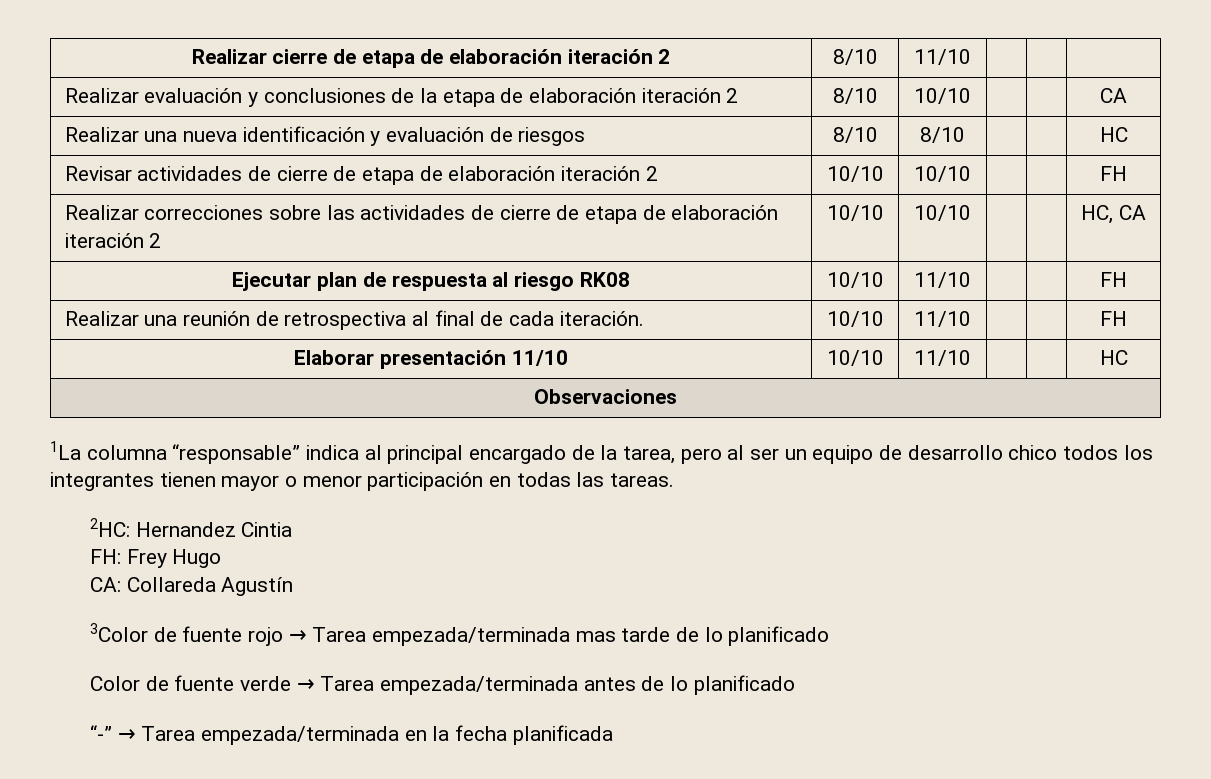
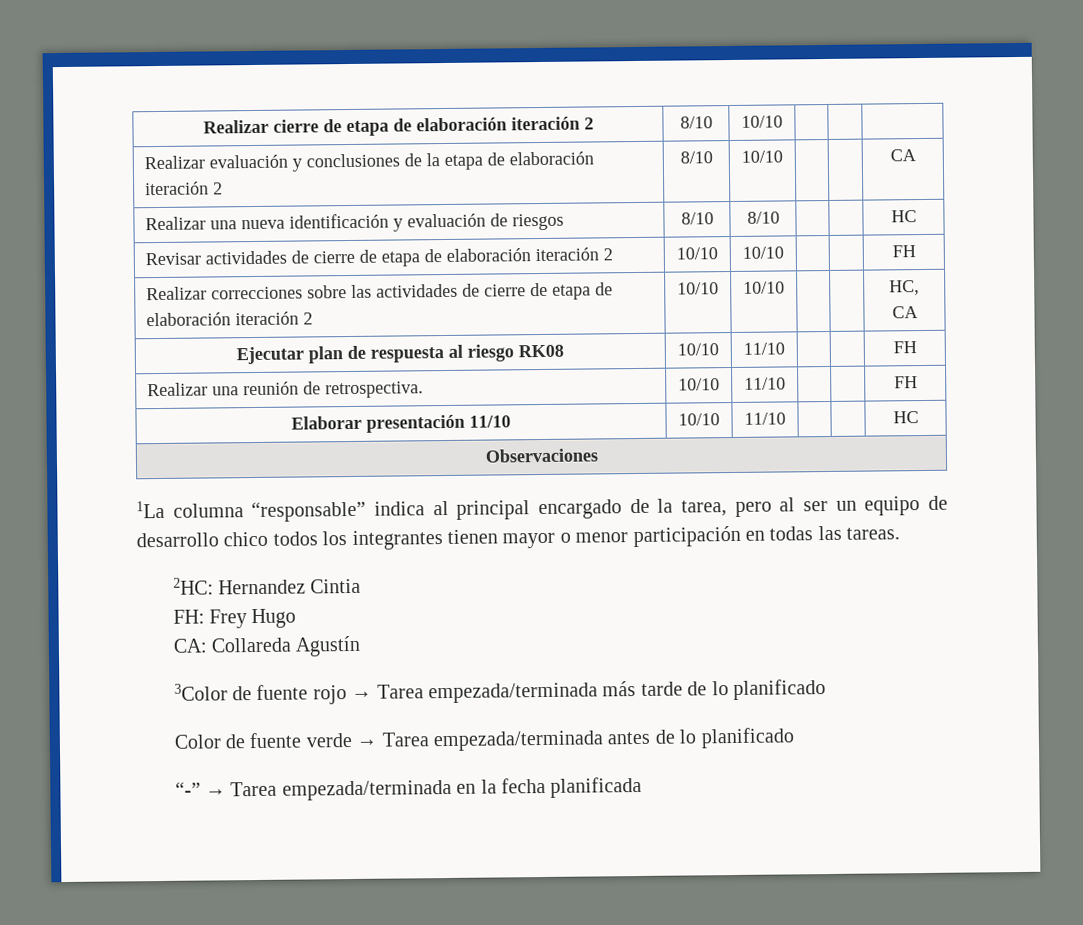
[914,49,971,65] 11/10 -> [741,115,783,128] 10/10
[284,310,644,330] retrospectiva al final de cada iteración. -> [324,381,424,399] retrospectiva.
[575,631,616,642] mas -> [602,681,637,697] más

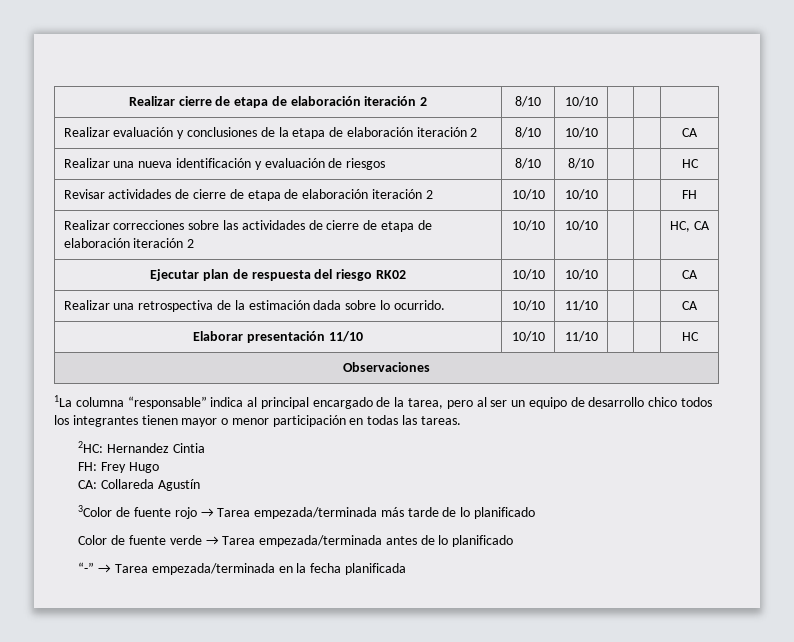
[448,344,564,362] [677,343,719,356] [743,342,785,355] [892,341,917,354] [146,381,424,399] [678,378,720,391] [744,377,786,390] [893,376,918,389] al riesgo RK08 | 10/10 | 11/10 | | | FH // Realizar una reunión de retrospectiva. | 10/10 | 11/10 | | | FH -> [314,269,406,281] [511,269,545,280] [564,269,598,280] [682,270,698,279] [63,300,445,312] [511,300,545,311] [564,300,598,311] [682,301,698,310] del riesgo RK02 | 10/10 | 10/10 | | | CA // Realizar una retrospectiva de la estimación dada sobre lo ocurrido. | 10/10 | 11/10 | | | CA

